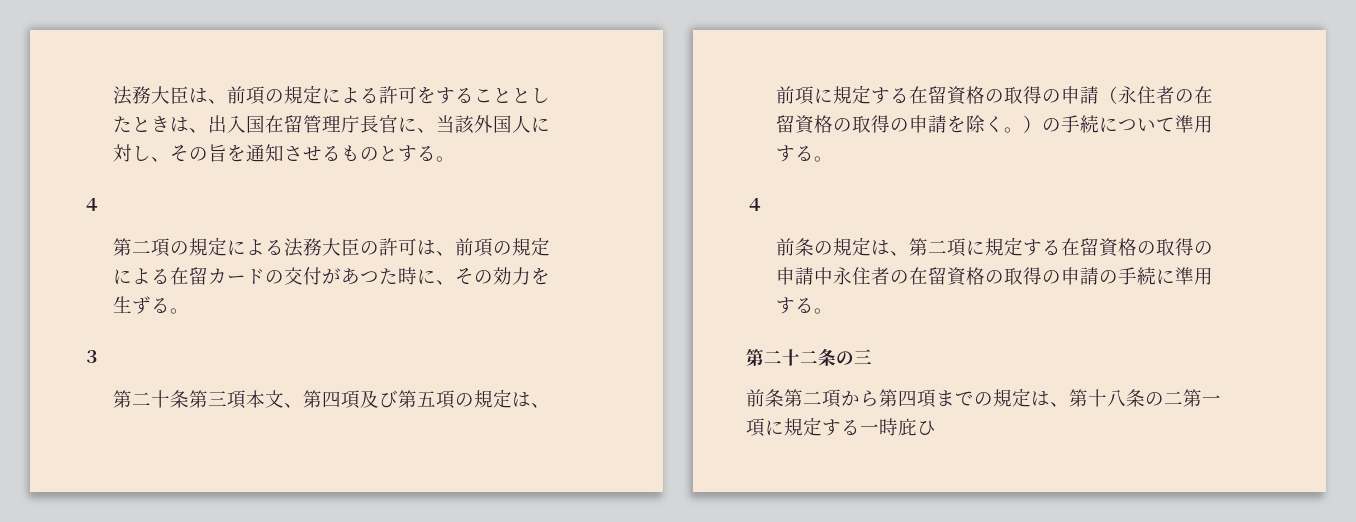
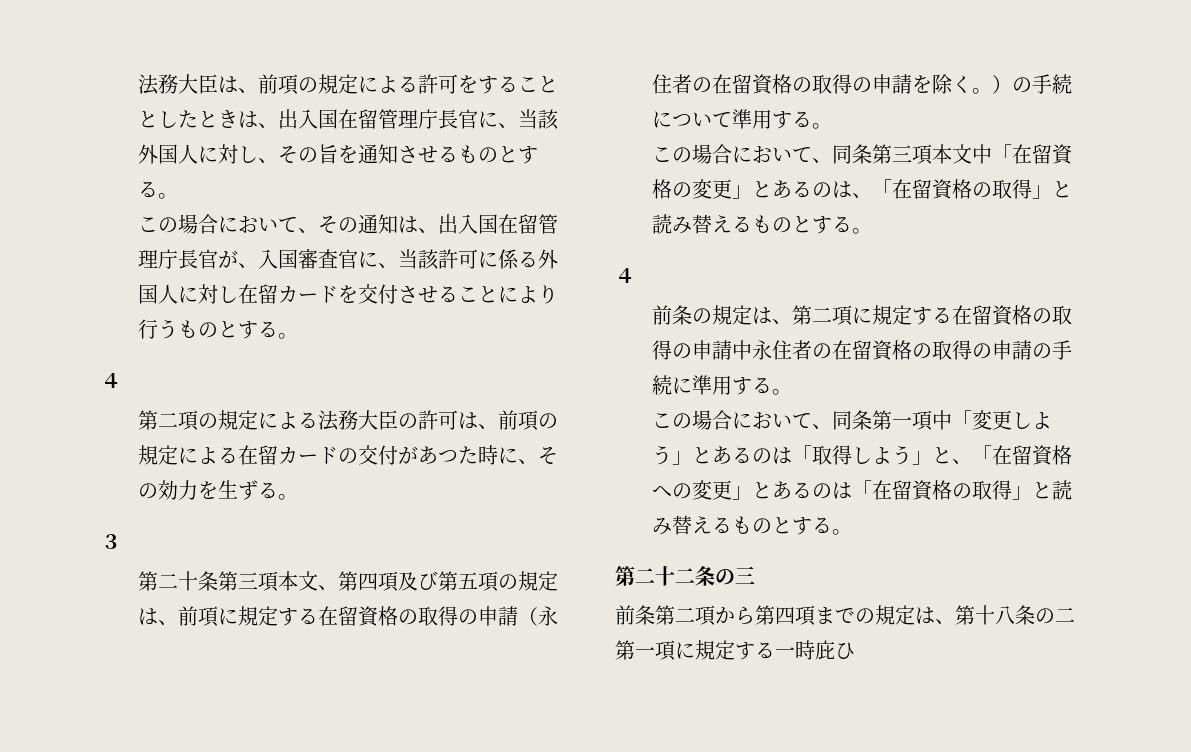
(456, 159) none -> [137,214,558,234] [137,249,558,270] [137,284,558,304] [137,319,298,339] // この場合において、その通知は、出入国在留管理庁長官が、入国審査官に、当該許可に係る外国人に対し在留カードを交付させることにより行うものとする。
(834, 159) none -> [651,144,1073,165] [651,179,1072,200] [651,214,872,234] // この場合において、同条第三項本文中「在留資格の変更」とあるのは、「在留資格の取得」と読み替えるものとする。
(834, 311) none -> [651,410,1052,431] [651,445,1072,466] [651,480,1072,501] [651,515,852,535] // この場合において、同条第一項中「変更しよう」とあるのは「取得しよう」と、「在留資格への変更」とあるのは「在留資格の取得」と読み替えるものとする。

